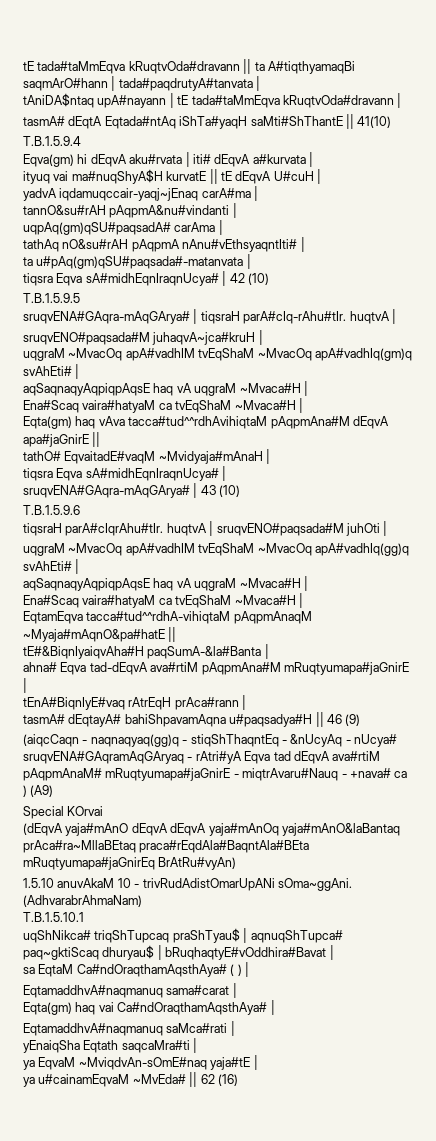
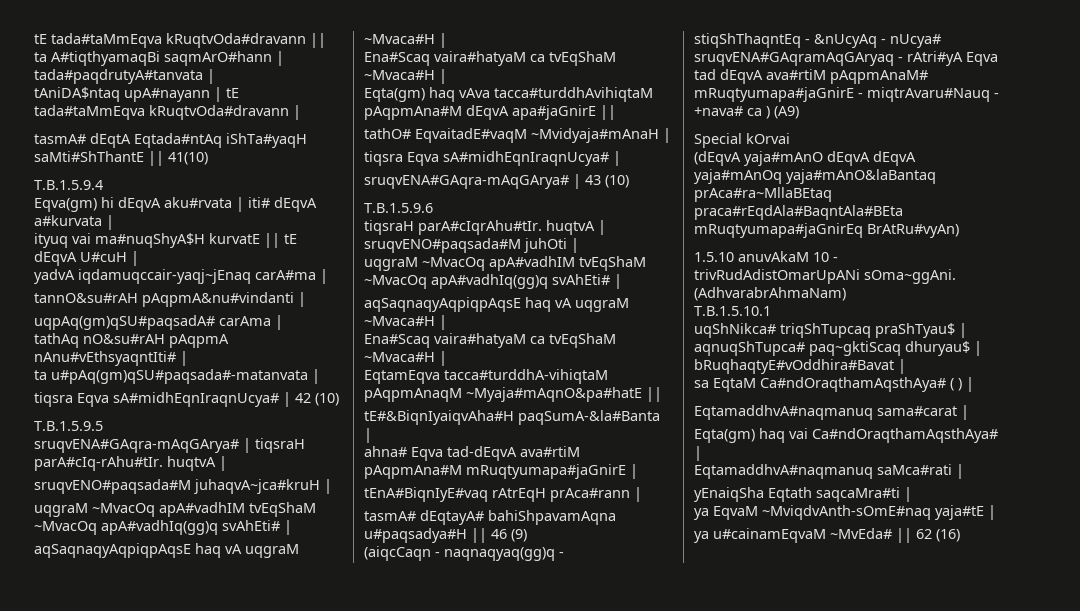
[314,348,412,361] apA#vadhIq(gm)q -> [101,520,218,535] apA#vadhIq(gg)q
[128,416,268,429] tacca#tud^^rdhAvihiqtaM -> [494,87,653,102] tacca#turddhAvihiqtaM
[86,611,231,624] tacca#tud^^rdhA-vihiqtaM -> [444,369,608,384] tacca#turddhA-vihiqtaM
[67,806,104,816] KOrvai -> [746,133,790,144] kOrvai
[78,1057,207,1070] ~MviqdvAn-sOmE#naq -> [762,505,931,520] ~MviqdvAnth-sOmE#naq

